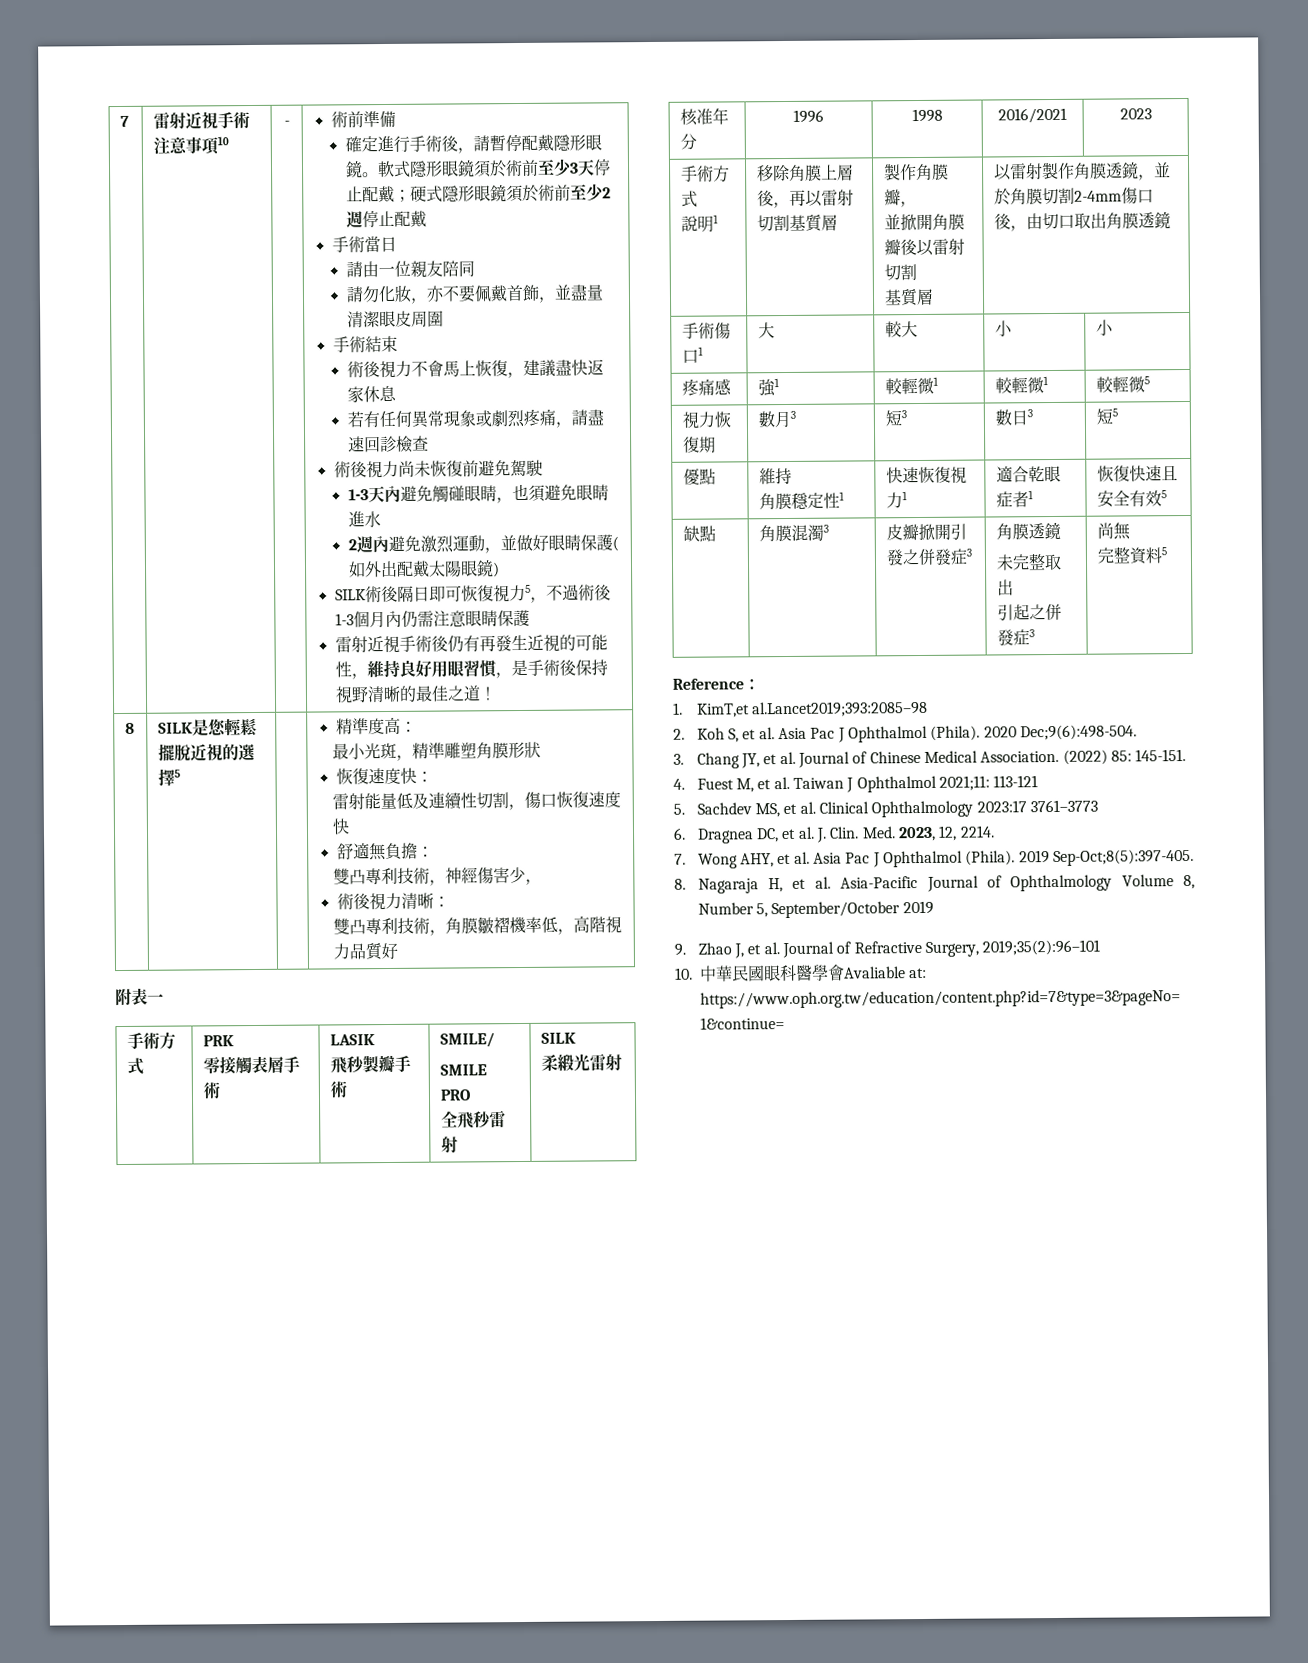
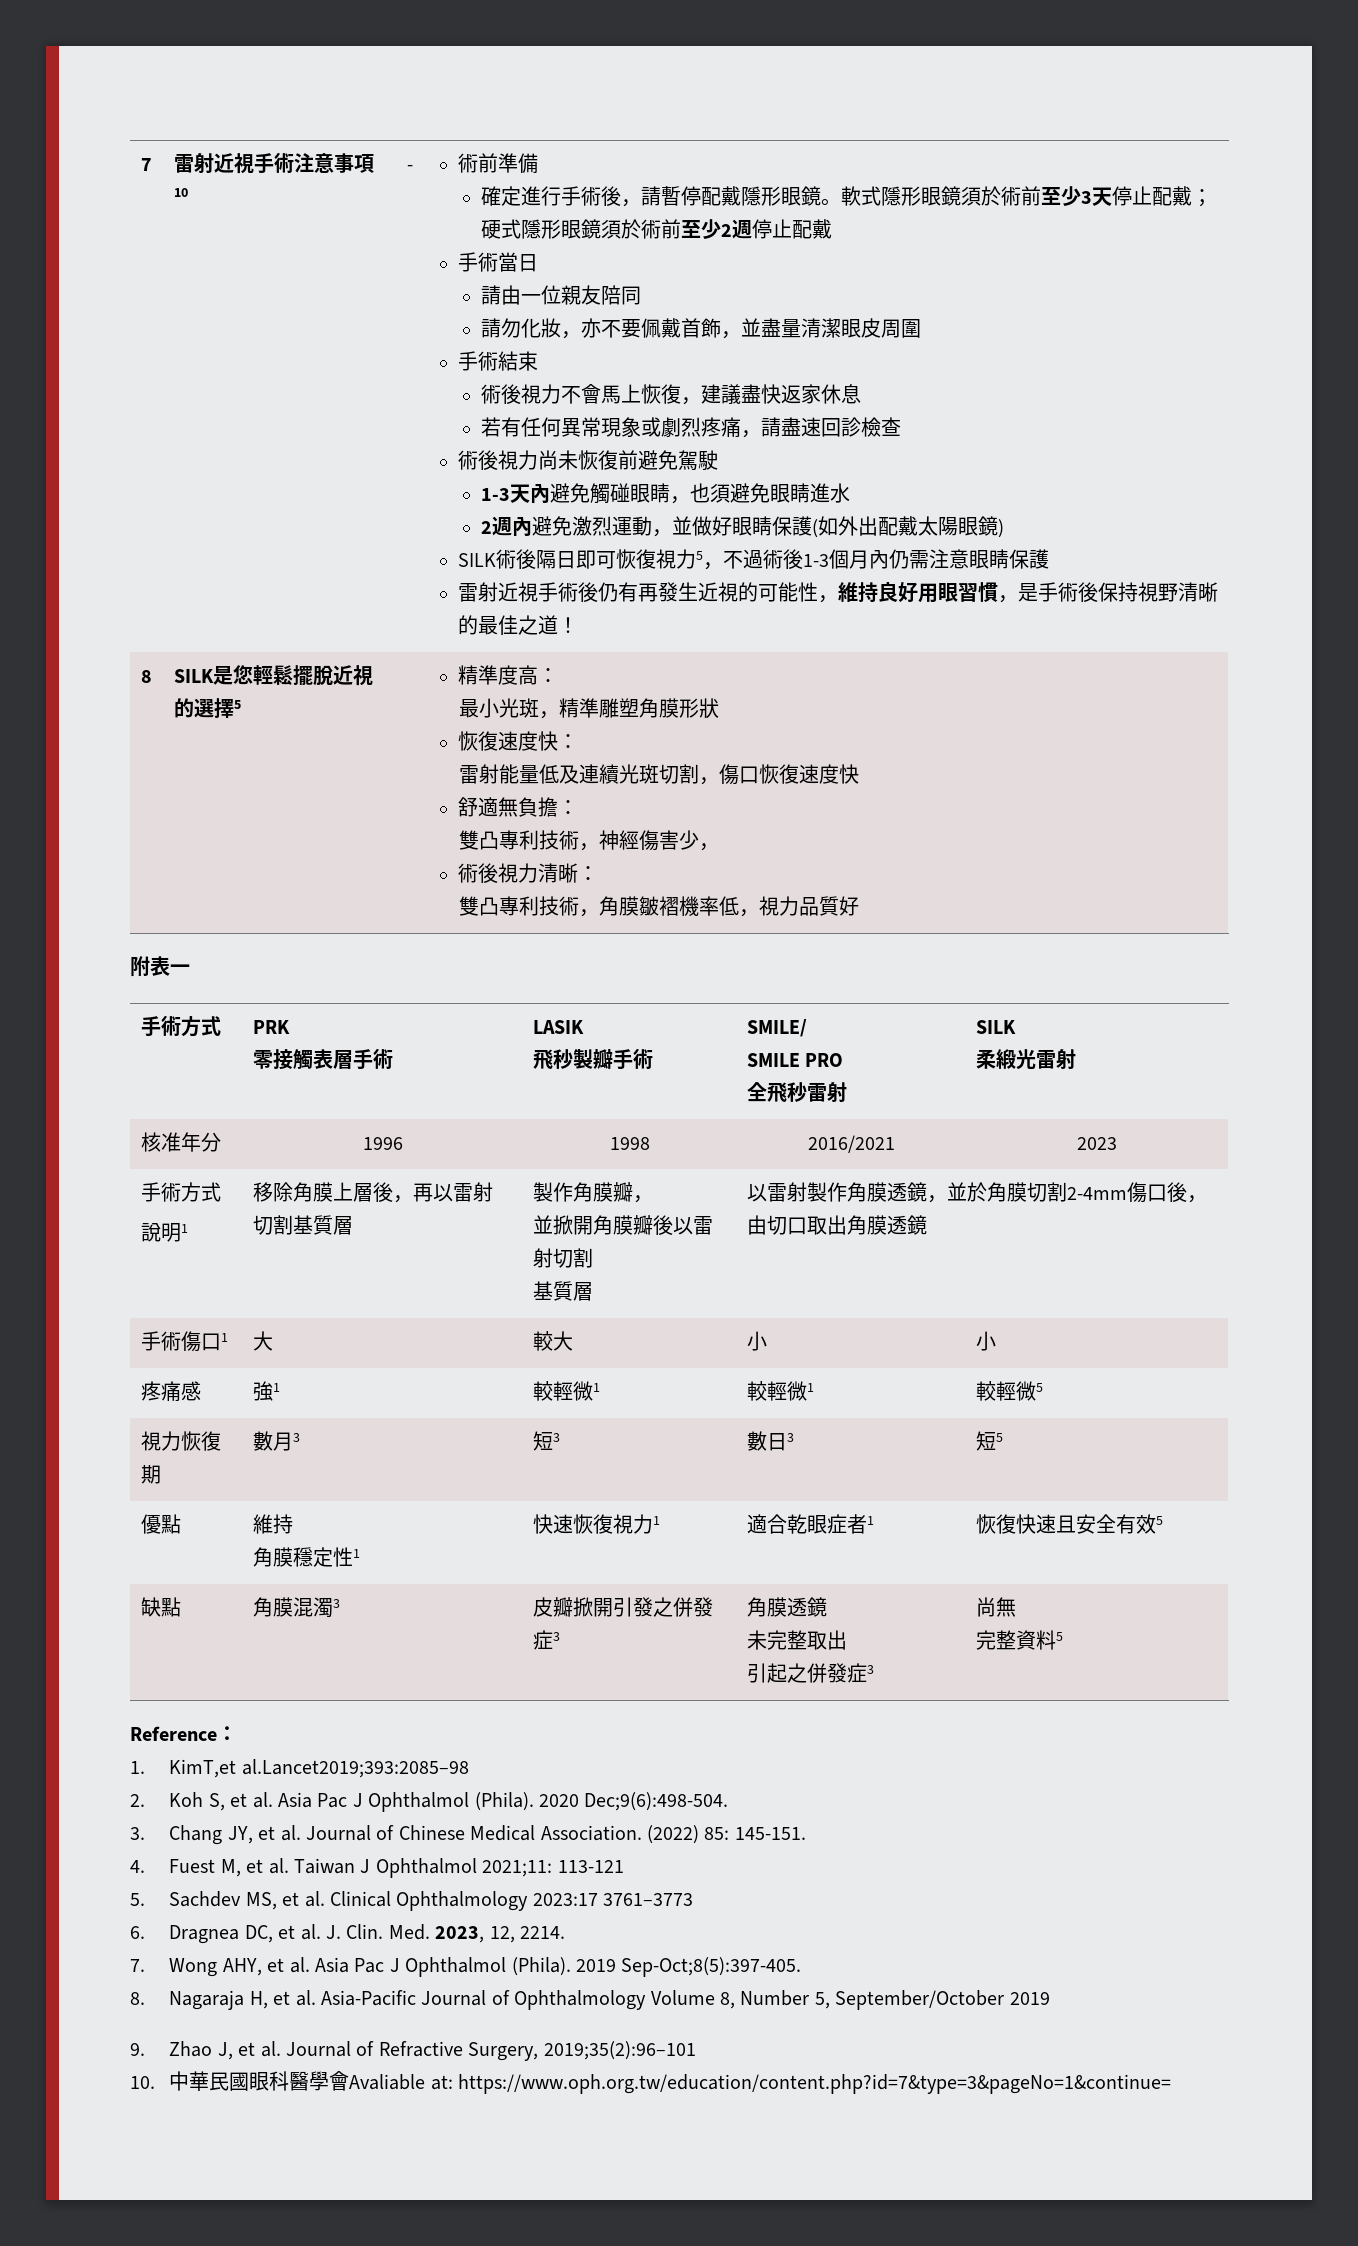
[460,792,478,809] 性 -> [619,764,660,784] 光斑
[573,915,607,933] 高階 -> (760, 913) none

